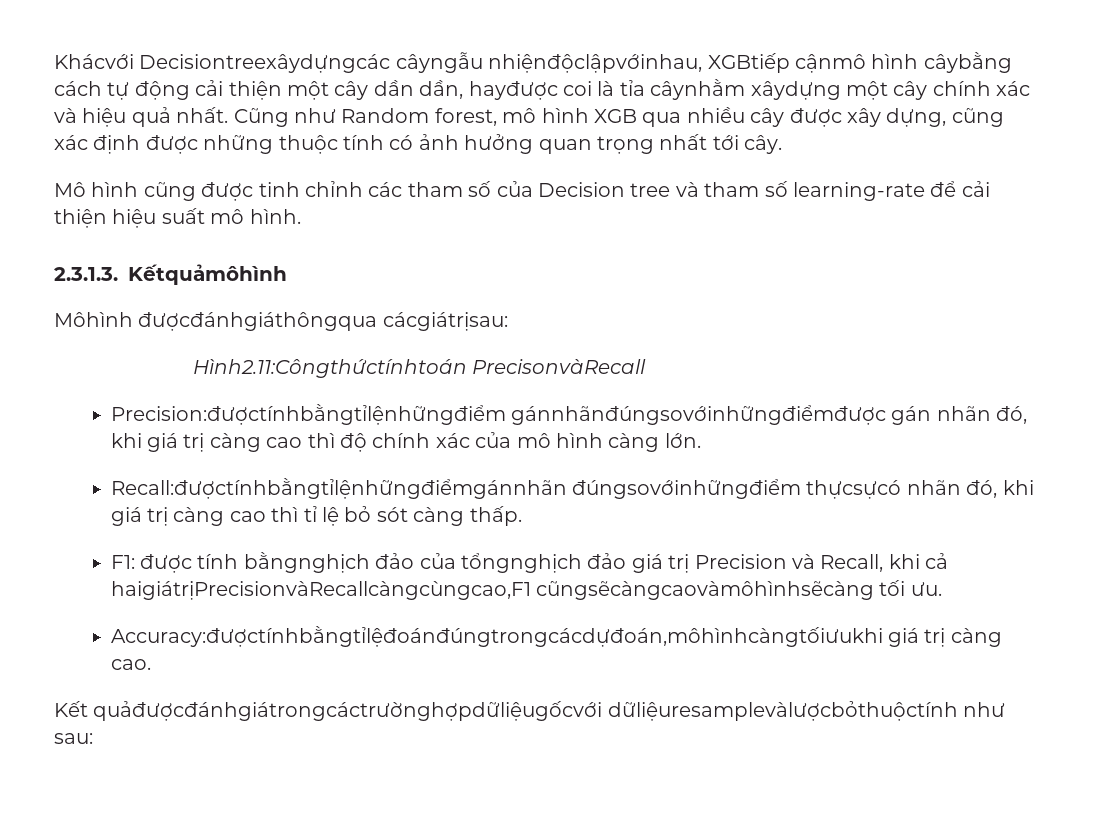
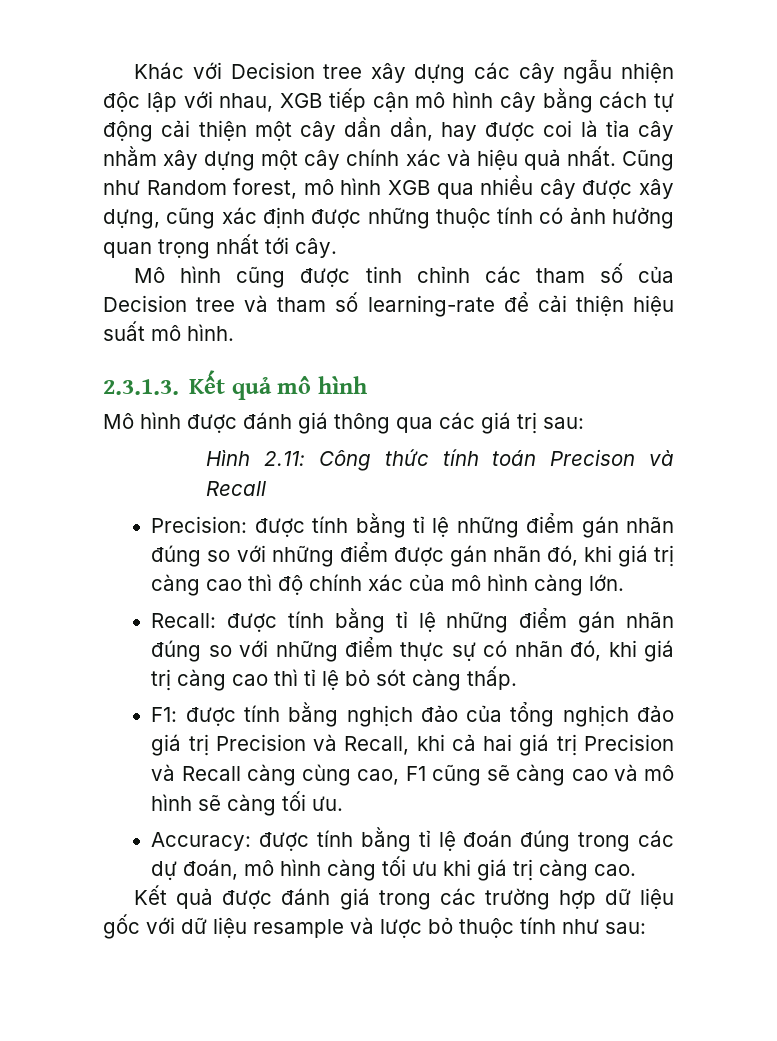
[54,52,1012,73] Khácvới Decisiontreexâydựngcác câyngẫu nhiệnđộclậpvớinhau, XGBtiếp cậnmô hình câybằng -> [134,59,675,84] [103,88,593,113] Khác với Decision tree xây dựng các cây ngẫu nhiện độc lập với nhau, XGB tiếp cận mô hình cây bằng
[468,81,558,100] hayđược -> [440,122,535,141] hay được
[650,79,841,100] câynhằm xâydựng -> [638,121,674,141] [103,146,256,171] cây nhằm xây dựng
[128,264,287,285] [54,312,508,331] [192,359,646,378] [110,404,887,425] Kếtquảmôhình // Môhình đượcđánhgiáthôngqua cácgiátrịsau: // Hình2.11:Côngthứctínhtoán PrecisonvàRecall // Precision:đượctínhbằngtỉlệnhữngđiểm gánnhãnđúngsovớinhữngđiểmđược -> [189,370,367,400] [103,412,584,434] [206,449,674,471] [206,481,267,496] [151,513,674,538] [151,542,444,567] Kết quả mô hình // Mô hình được đánh giá thông qua các giá trị sau: // Hình 2.11: Công thức tính toán Precison và Recall // Precision: được tính bằng tỉ lệ những điểm gán nhãn đúng so với những điểm được
[110,478,902,499] Recall:đượctínhbằngtỉlệnhữngđiểmgánnhãn đúngsovớinhữngđiểm thựcsựcó -> [151,608,675,633] [151,637,508,662] Recall: được tính bằng tỉ lệ những điểm gán nhãn đúng so với những điểm thực sự có
[243,552,583,573] bằngnghịch đảo của tổngnghịch -> [288,702,629,727] bằng nghịch đảo của tổng nghịch
[110,580,942,600] [110,626,883,647] haigiátrịPrecisionvàRecallcàngcùngcao,F1 cũngsẽcàngcaovàmôhìnhsẽcàng tối ưu. // Accuracy:đượctínhbằngtỉlệđoánđúngtrongcácdựđoán,môhìnhcàngtốiưukhi -> [483,734,674,756] [151,764,674,786] [151,791,344,816] [151,827,675,852] [151,856,472,881] hai giá trị Precision và Recall càng cùng cao, F1 cũng sẽ càng cao và mô hình sẽ càng tối ưu. // Accuracy: được tính bằng tỉ lệ đoán đúng trong các dự đoán, mô hình càng tối ưu khi
[93,701,958,721] quảđượcđánhgiátrongcáctrườnghợpdữliệugốcvới dữliệuresamplevàlượcbỏthuộctính -> [176,888,674,910] [103,914,556,939] quả được đánh giá trong các trường hợp dữ liệu gốc với dữ liệu resample và lược bỏ thuộc tính

